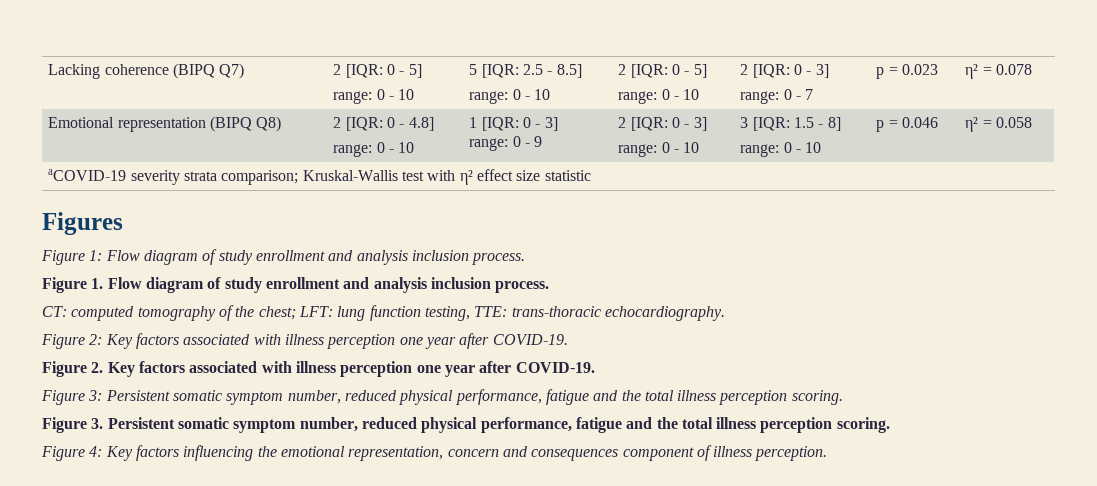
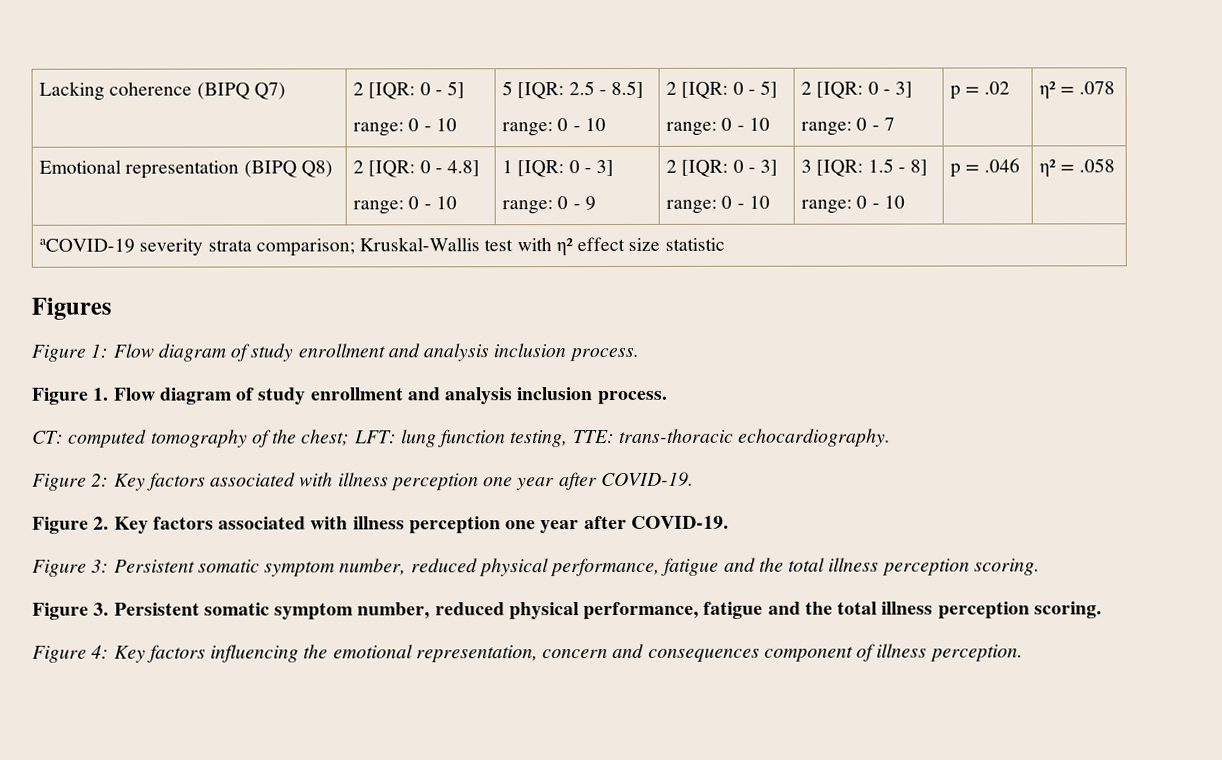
[902,64,939,75] [965,64,1033,79] 0.023 | η² = 0.078 -> [983,81,1010,95] [1038,81,1115,100] .02 | η² = .078
[902,117,939,128] [965,117,1033,132] 0.046 | η² = 0.058 -> [983,158,1020,173] [1038,158,1115,178] .046 | η² = .058

